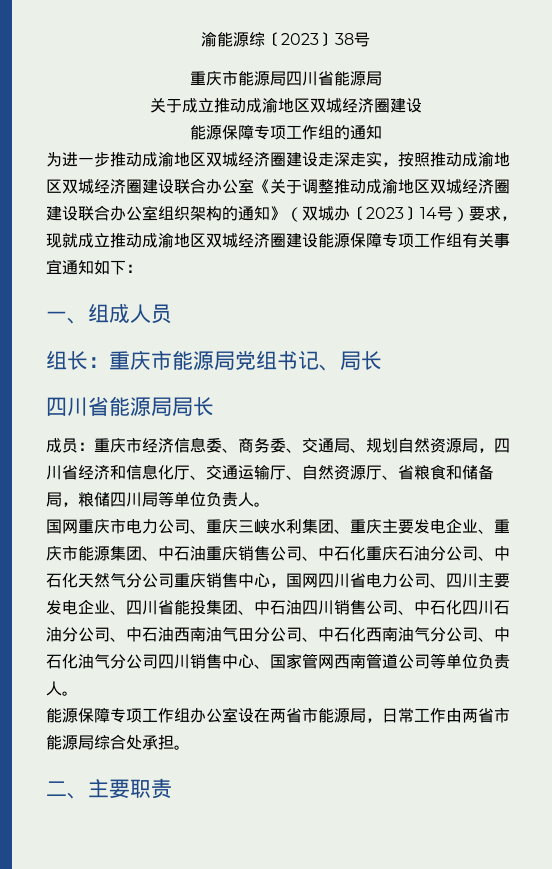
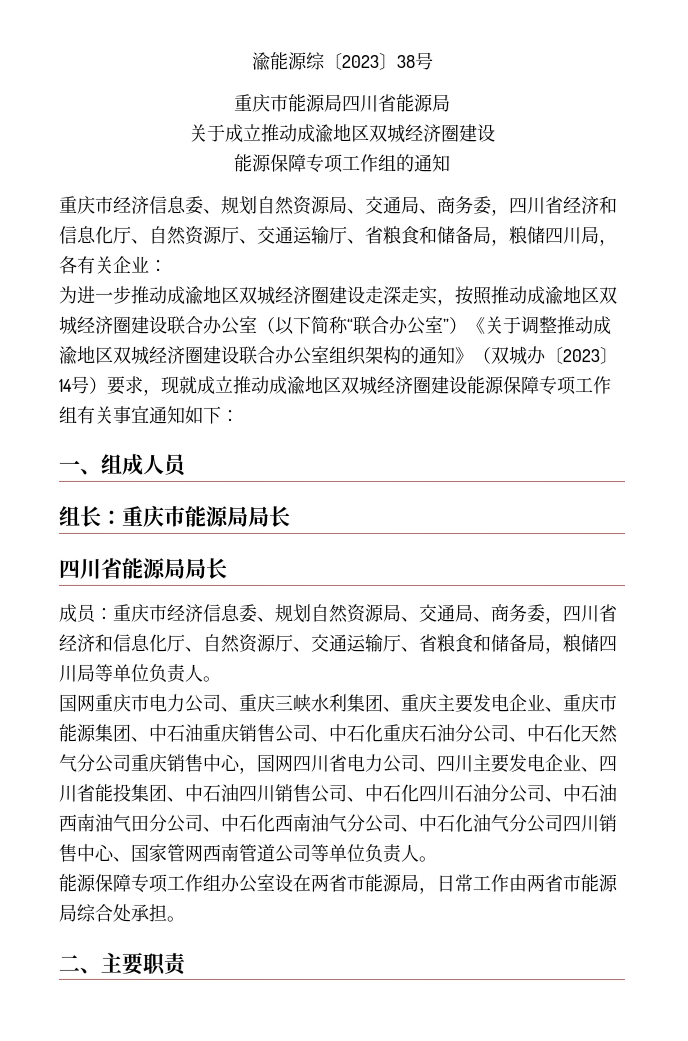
(382, 132) none -> [59,195,618,217] [59,225,618,247] [59,255,168,274] // 重庆市经济信息委、规划自然资源局、交通局、商务委，四川省经济和信息化厅、自然资源厅、交通运输厅、省粮食和储备局，粮储四川局，各有关企业：
(254, 186) none -> [257,315,468,336] （以下简称“联合办公室”）
[235,351,340,371] 党组书记、 -> (249, 516) none
[238,437,510,453] [46,464,366,480] 商务委、交通局、规划自然资源局，四川省经济和信息化厅、交通运输厅、自然资源 -> [274,603,617,625] [58,633,383,653] 规划自然资源局、交通局、商务委，四川省经济和信息化厅、自然资源厅、交通运输

